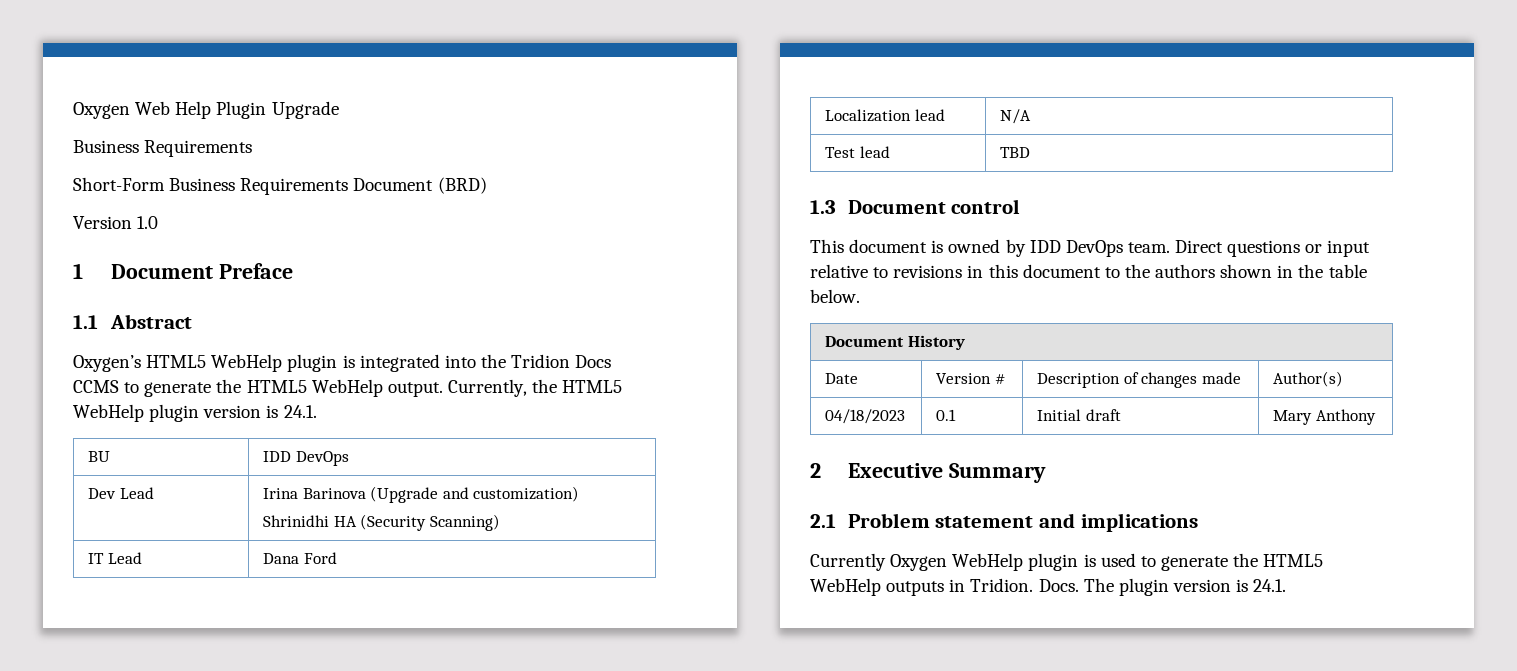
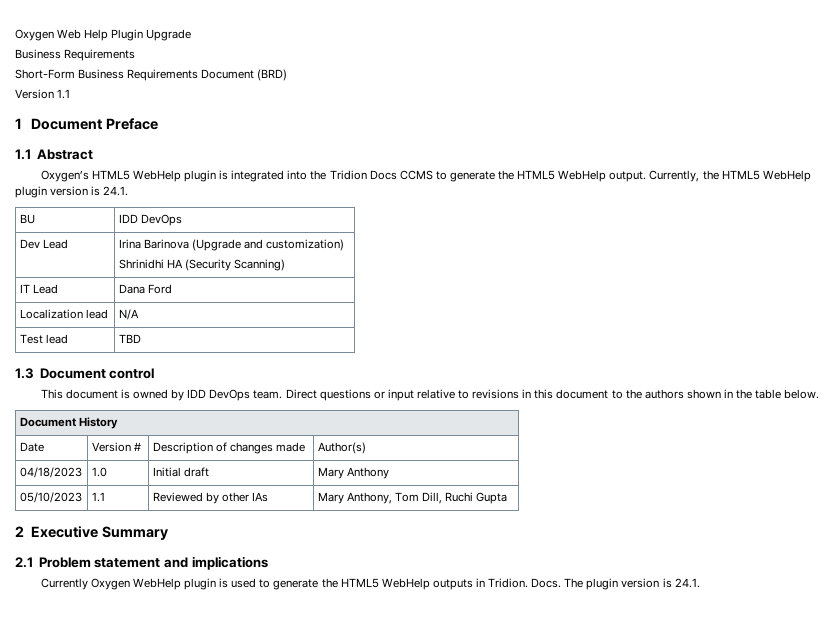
[137,216,159,229] 1.0 -> [57,89,71,99] 1.1
[936,409,957,421] 0.1 -> [91,467,107,477] 1.0
(1376, 417) none -> [19,492,82,503] [91,492,105,502] [152,492,269,504] [317,492,508,504] // 05/10/2023 | 1.1 | Reviewed by other IAs | Mary Anthony, Tom Dill, Ruchi Gupta

